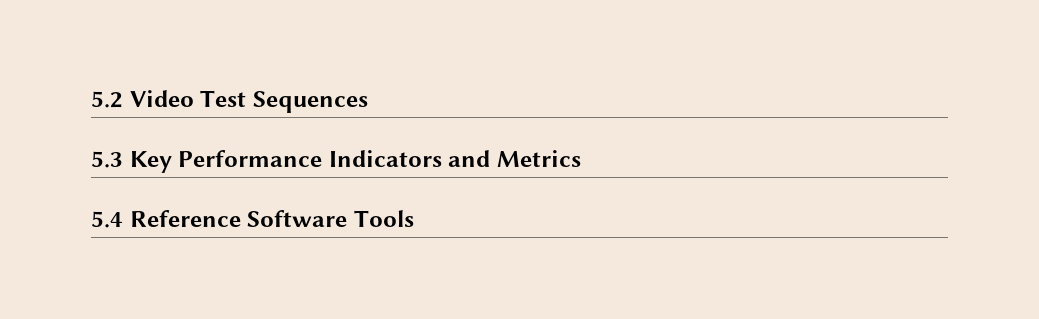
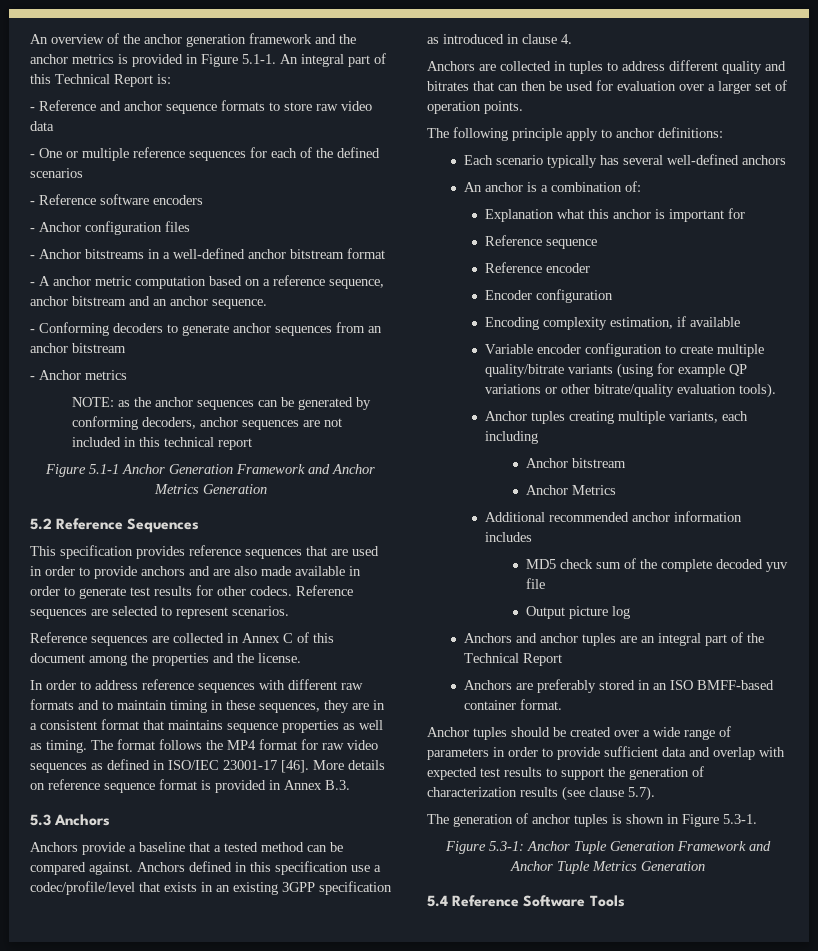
[91,90,368,113] [91,150,582,173] 5.2 Video Test Sequences // 5.3 Key Performance Indicators and Metrics -> [30,33,356,47] [30,53,386,67] [30,74,171,87] [30,100,372,114] [30,121,54,131] [30,147,380,161] [30,168,83,178] [30,194,203,205] [30,221,190,235] [30,248,385,259] [30,275,384,289] [30,296,267,309] [30,322,382,336] [30,343,126,353] [30,370,127,380] [71,397,371,410] [71,416,342,430] [71,437,252,450] [45,464,375,477] [153,484,267,494] [30,518,200,533] [30,545,379,559] [30,566,361,579] [30,585,353,599] [30,606,289,619] [30,632,334,646] [30,653,301,666] [30,679,363,693] [30,699,385,713] [30,719,383,733] [30,739,378,753] [30,759,385,773] [30,779,350,793] [30,814,111,826] [30,842,343,855] [30,861,381,875] [30,881,392,895] [427,34,572,44] [427,60,786,74] [427,80,787,94] [427,101,523,114] [427,127,723,141] [463,154,786,168] [463,181,641,192] [484,208,745,222] [484,235,597,249] [484,262,590,273] [484,289,613,303] [484,316,740,330] [484,343,764,357] [484,363,747,378] [484,383,776,398] [484,411,748,424] [484,431,538,444] [526,458,627,468] [526,485,617,495] [484,511,742,522] [484,532,532,542] [526,558,789,572] [526,578,546,589] [526,606,631,619] [463,632,764,646] [463,653,562,666] [463,679,774,693] [463,699,562,710] [427,726,731,740] [427,746,785,760] [427,766,704,780] [427,786,655,801] [427,813,757,827] [444,841,771,854] [509,861,705,874] An overview of the anchor generation framework and the anchor metrics is provided in Figure 5.1-1. An integral part of this Technical Report is: // - Reference and anchor sequence formats to store raw video data // - One or multiple reference sequences for each of the defined scenarios // - Reference software encoders // - Anchor configuration files // - Anchor bitstreams in a well-defined anchor bitstream format // - A anchor metric computation based on a reference sequence, anchor bitstream and an anchor sequence. // - Conforming decoders to generate anchor sequences from an anchor bitstream // - Anchor metrics // NOTE: as the anchor sequences can be generated by conforming decoders, anchor sequences are not included in this technical report // Figure 5.1-1 Anchor Generation Framework and Anchor Metrics Generation // 5.2 Reference Sequences // This specification provides reference sequences that are used in order to provide anchors and are also made available in order to generate test results for other codecs. Reference sequences are selected to represent scenarios. // Reference sequences are collected in Annex C of this document among the properties and the license. // In order to address reference sequences with different raw formats and to maintain timing in these sequences, they are in a consistent format that maintains sequence properties as well as timing. The format follows the MP4 format for raw video sequences as defined in ISO/IEC 23001-17 [46]. More details on reference sequence format is provided in Annex B.3. // 5.3 Anchors // Anchors provide a baseline that a tested method can be compared against. Anchors defined in this specification use a codec/profile/level that exists in an existing 3GPP specification as introduced in clause 4. // Anchors are collected in tuples to address different quality and bitrates that can then be used for evaluation over a larger set of operation points. // The following principle apply to anchor definitions: // Each scenario typically has several well-defined anchors // An anchor is a combination of: // Explanation what this anchor is important for // Reference sequence // Reference encoder // Encoder configuration // Encoding complexity estimation, if available // Variable encoder configuration to create multiple quality/bitrate variants (using for example QP variations or other bitrate/quality evaluation tools). // Anchor tuples creating multiple variants, each including // Anchor bitstream // Anchor Metrics // Additional recommended anchor information includes // MD5 check sum of the complete decoded yuv file // Output picture log // Anchors and anchor tuples are an integral part of the Technical Report // Anchors are preferably stored in an ISO BMFF-based container format. // Anchor tuples should be created over a wide range of parameters in order to provide sufficient data and overlap with expected test results to support the generation of characterization results (see clause 5.7). // The generation of anchor tuples is shown in Figure 5.3-1. // Figure 5.3-1: Anchor Tuple Generation Framework and Anchor Tuple Metrics Generation

